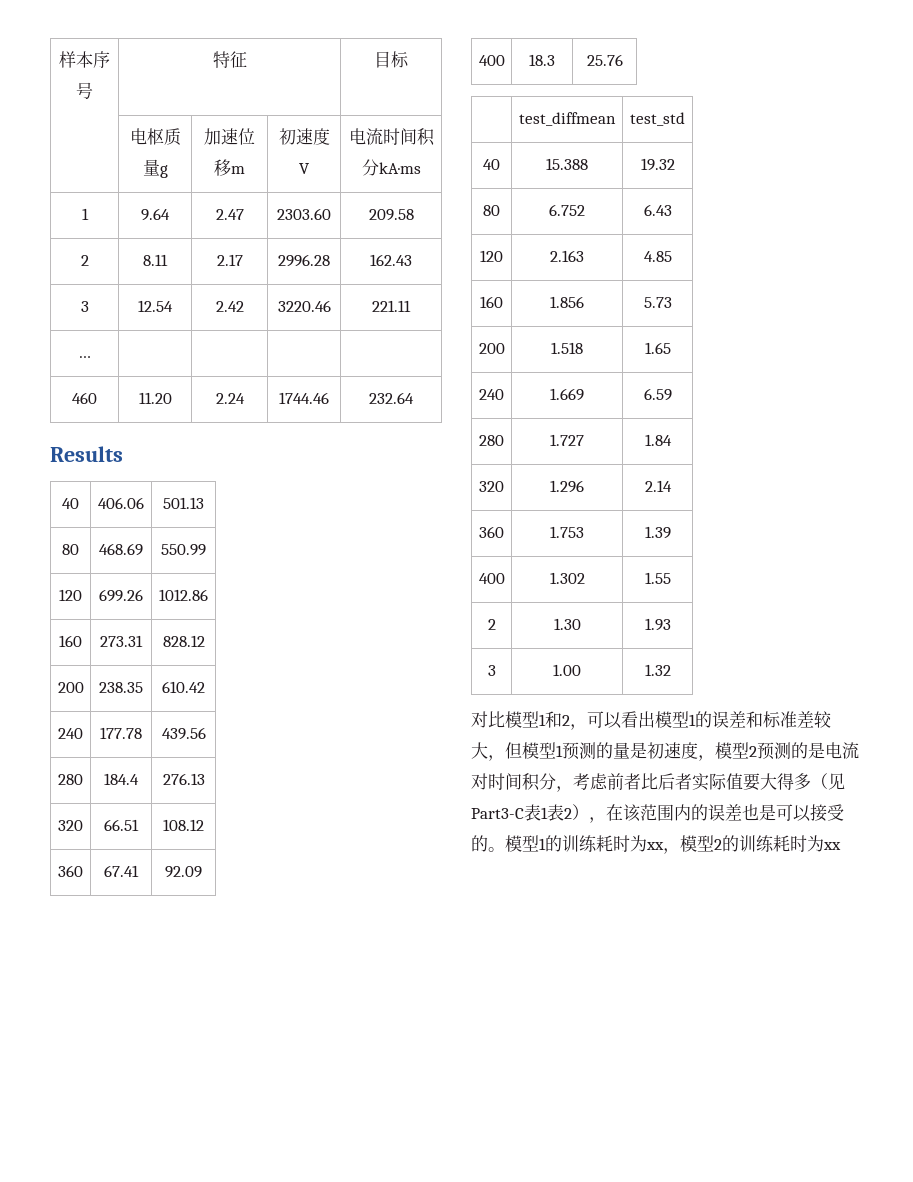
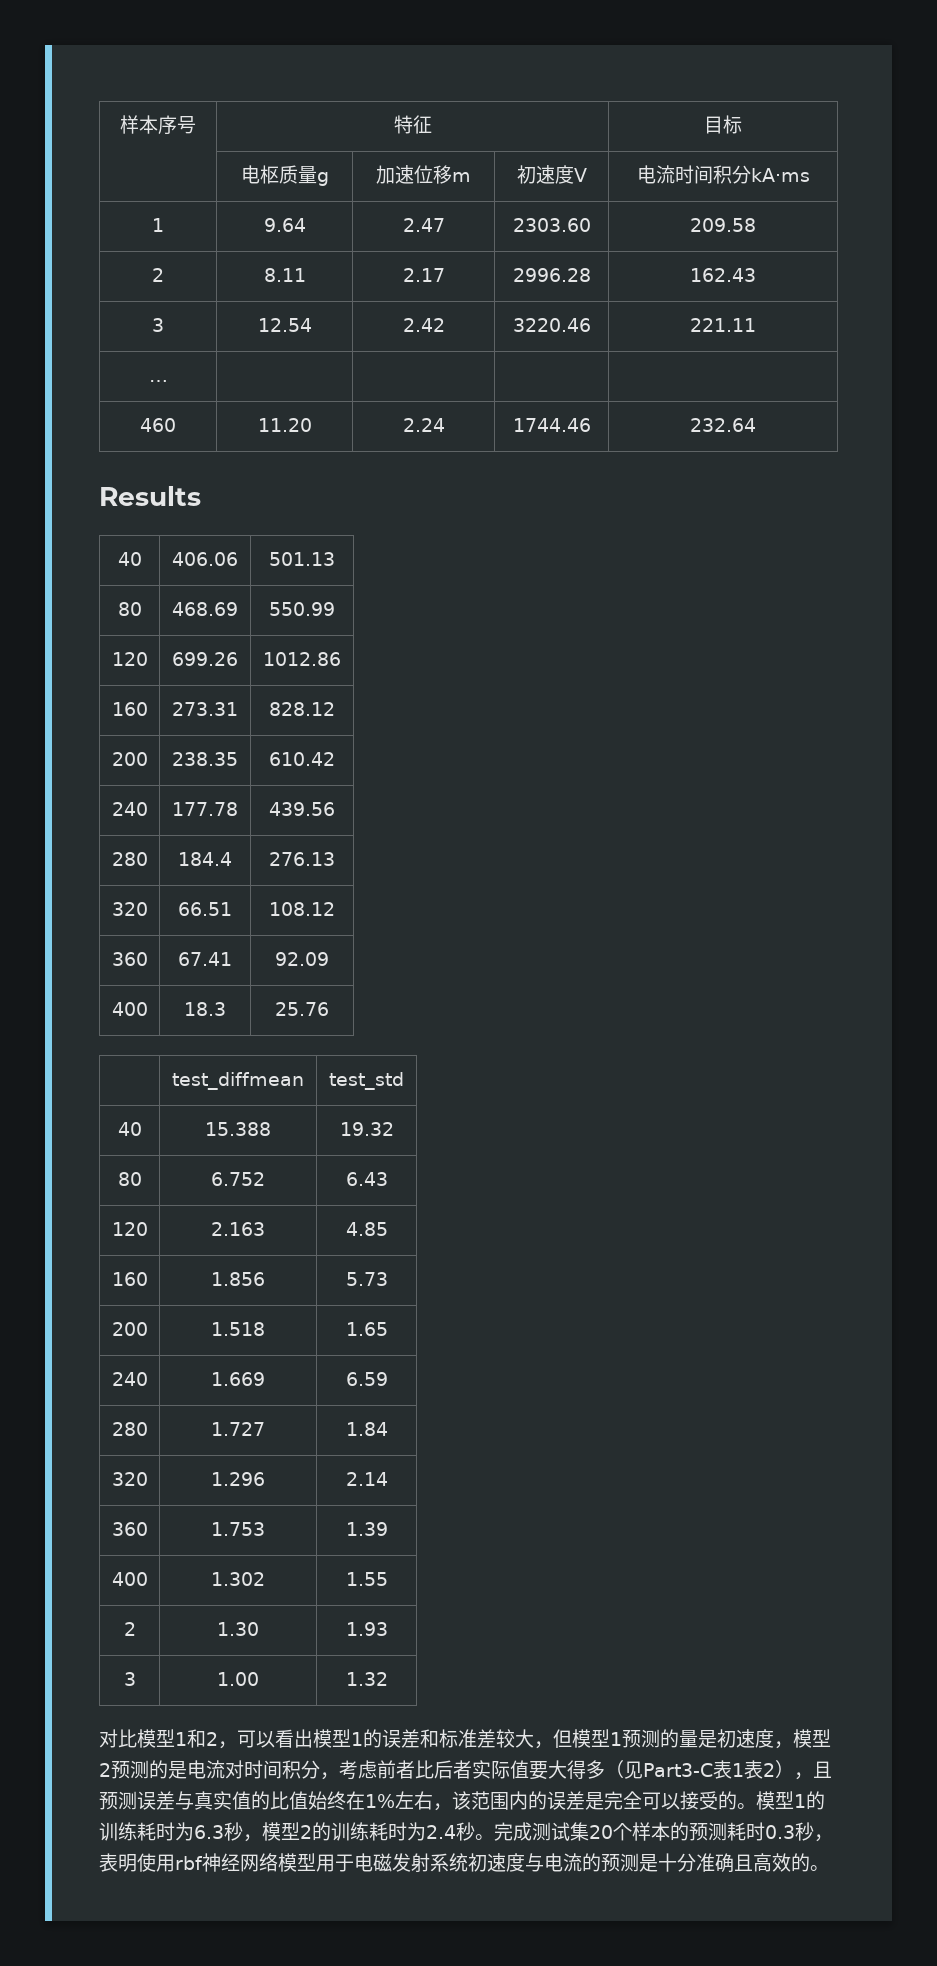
[606,804,623,821] 在 -> [812,1761,832,1778] [99,1791,452,1811] 且预测误差与真实值的比值始终在1%左右，
[742,804,776,821] 也是 -> [585,1791,642,1810] 是完全
[646,842,664,850] xx -> [194,1822,243,1841] 6.3秒
[823,842,841,850] xx -> [426,1822,833,1842] [99,1853,829,1873] 2.4秒。完成测试集20个样本的预测耗时0.3秒，表明使用rbf神经网络模型用于电磁发射系统初速度与电流的预测是十分准确且高效的。

